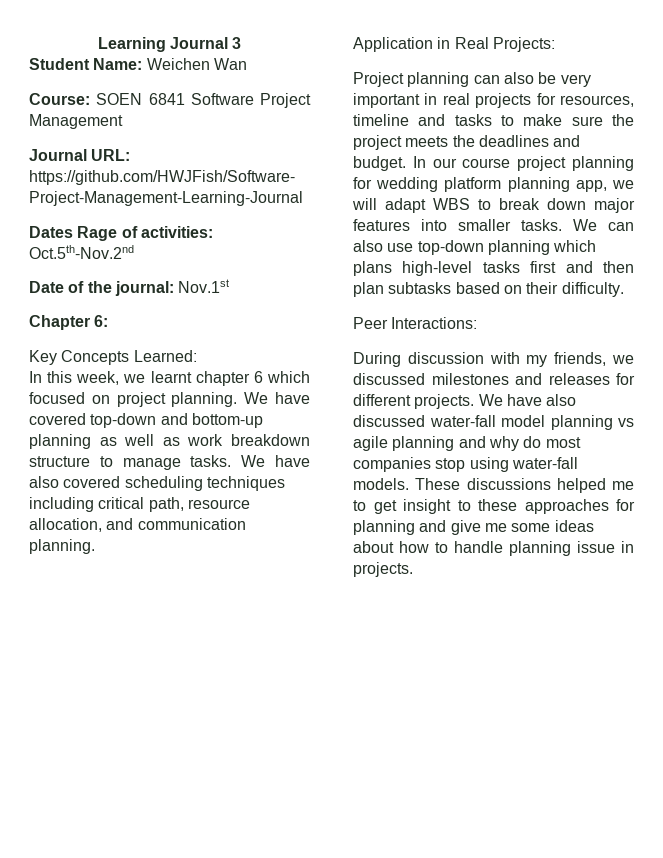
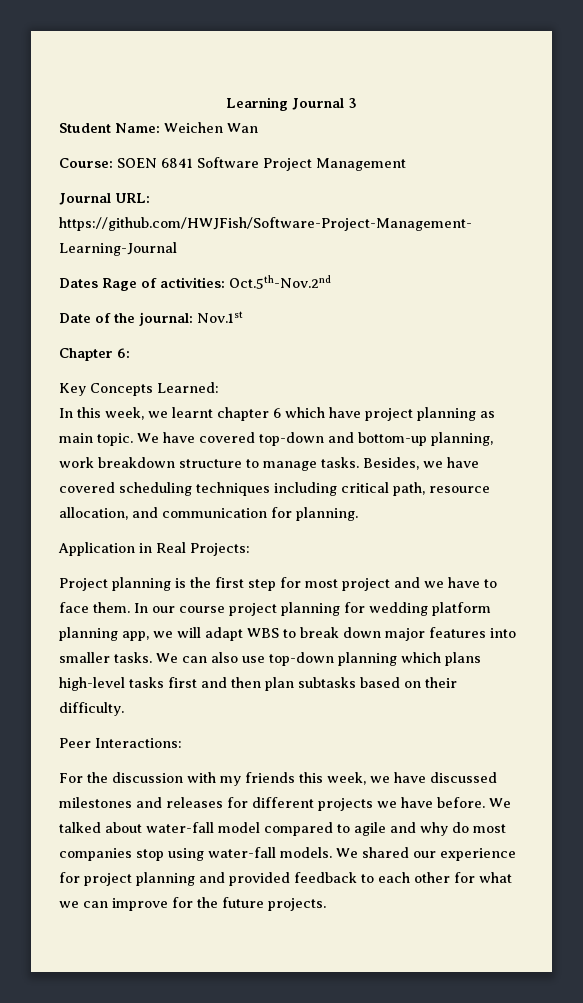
[29,392,238,407] focused on project planning. -> [329,407,495,421] [59,433,133,446] have project planning as main topic.
[29,434,180,449] planning as well as -> [431,432,493,446] planning,
[241,455,310,467] [29,476,59,488] We have also -> [363,457,479,470] Besides, we have
(246, 524) none -> [271,507,292,518] for
[473,72,591,87] [353,93,634,108] [353,114,634,126] [353,135,581,150] [353,156,406,171] can also be very important in real projects for resources, timeline and tasks to make sure the project meets the deadlines and budget. -> [175,577,497,591] [59,602,130,613] is the first step for most project and we have to face them.
[353,352,401,367] During -> [59,772,108,783] For the
[554,352,634,366] friends, we -> [245,772,426,785] friends this week, we have
[414,394,577,409] [353,415,634,430] [353,436,455,451] projects. We have also discussed water-fall model planning vs agile planning -> [318,797,511,811] [59,822,386,836] projects we have before. We talked about water-fall model compared to agile
[415,478,634,493] [353,499,635,514] [353,520,594,535] [353,541,634,556] These discussions helped me to get insight to these approaches for planning and give me some ideas about how to handle planning issue in -> [336,847,516,861] [59,872,512,886] [59,897,264,911] We shared our experience for project planning and provided feedback to each other for what we can improve for the future

